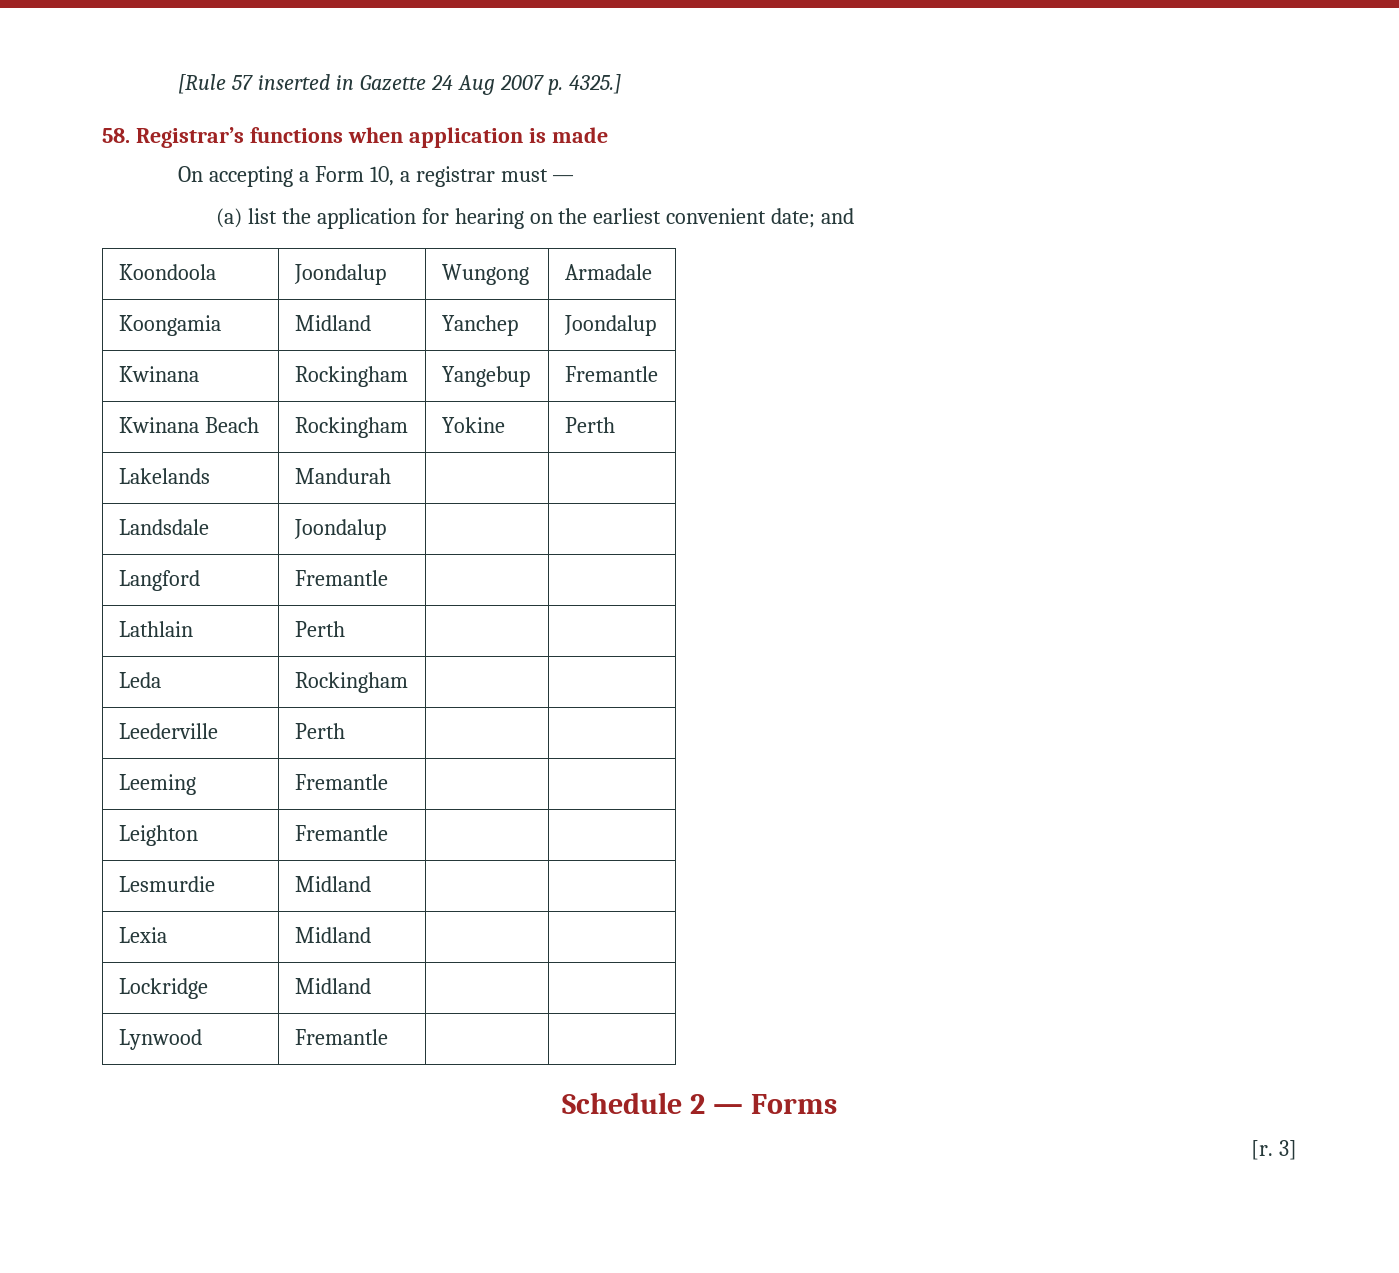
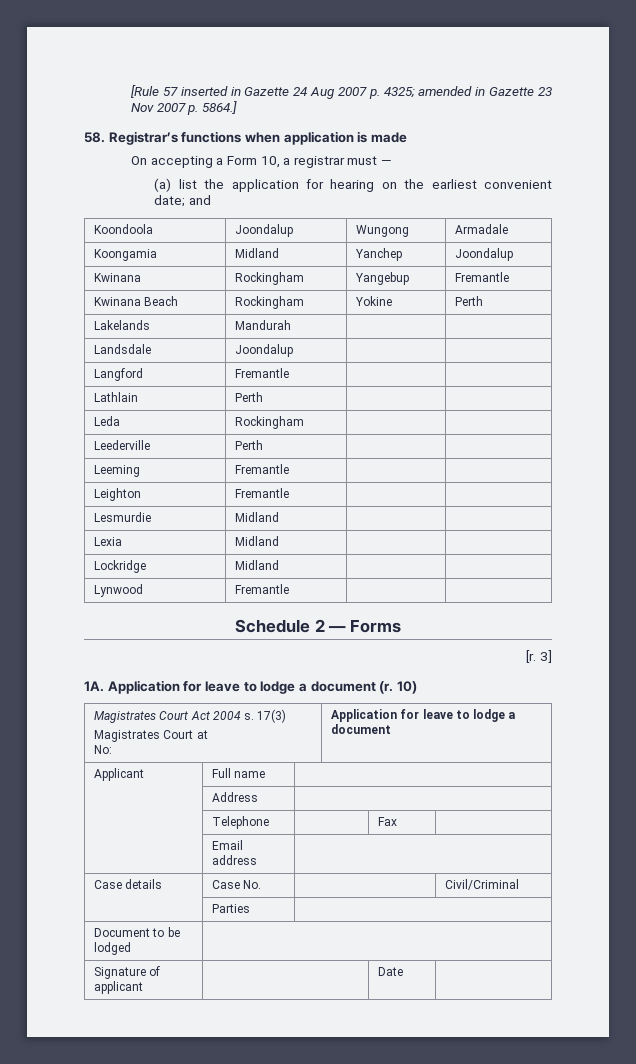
[569,74,622,94] 4325.] -> [383,86,552,98] [130,101,237,115] 4325; amended in Gazette 23 Nov 2007 p. 5864.]
(1297, 1150) none -> [84,680,417,694] [94,709,287,723] [94,730,208,742] [94,745,113,754] [331,709,516,722] [331,724,392,734] [94,768,145,781] [212,768,266,778] [212,792,259,802] [212,816,270,829] [378,817,398,826] [212,840,244,850] [212,855,258,865] [94,879,163,889] [212,880,262,889] [445,879,520,890] [212,904,251,913] [94,927,180,937] [94,942,132,955] [94,966,161,979] [94,981,144,994] [378,967,404,976] // 1A. Application for leave to lodge a document (r. 10) // Magistrates Court Act 2004 s. 17(3) // Magistrates Court at // No: | Application for leave to lodge a document // Applicant | Full name | // | Address | // | Telephone | | Fax | // | Email address | // Case details | Case No. | | Civil/Criminal // | Parties | // Document to be lodged | // Signature of applicant | | Date |

